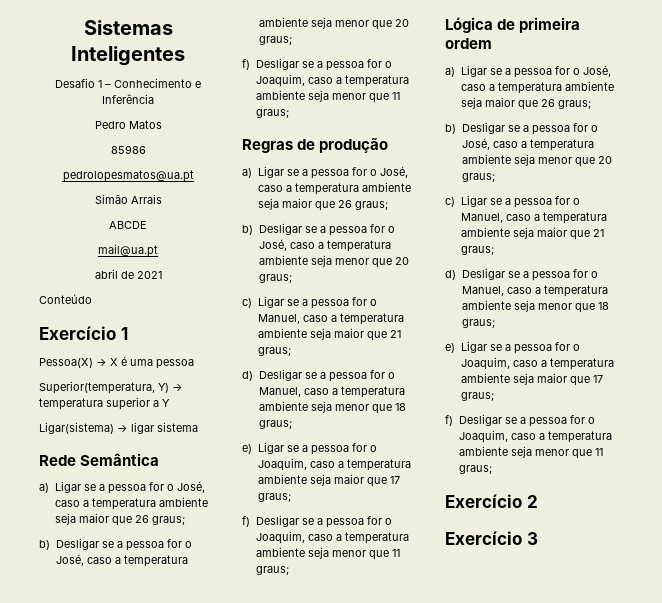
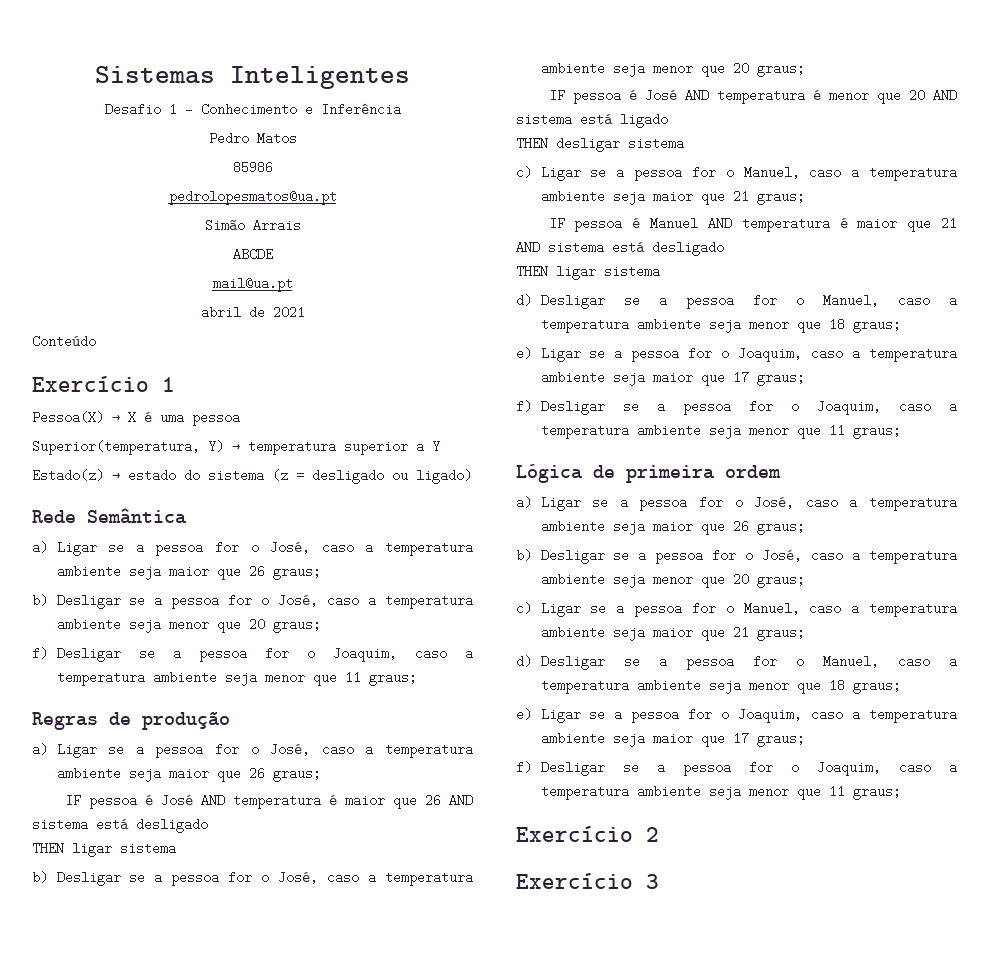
[39,422,198,434] Ligar(sistema) → ligar sistema -> [32,469,472,484] Estado(z) → estado do sistema (z = desligado ou ligado)
(388, 205) none -> [64,794,473,809] [32,818,208,833] [32,842,176,857] // IF pessoa é José AND temperatura é maior que 26 AND sistema está desligado // THEN ligar sistema
(292, 278) none -> [548,89,957,104] [516,113,668,128] [516,137,684,152] // IF pessoa é José AND temperatura é menor que 20 AND sistema está ligado // THEN desligar sistema
(291, 351) none -> [548,217,957,232] [516,241,724,256] [516,265,660,280] // IF pessoa é Manuel AND temperatura é maior que 21 AND sistema está desligado // THEN ligar sistema

